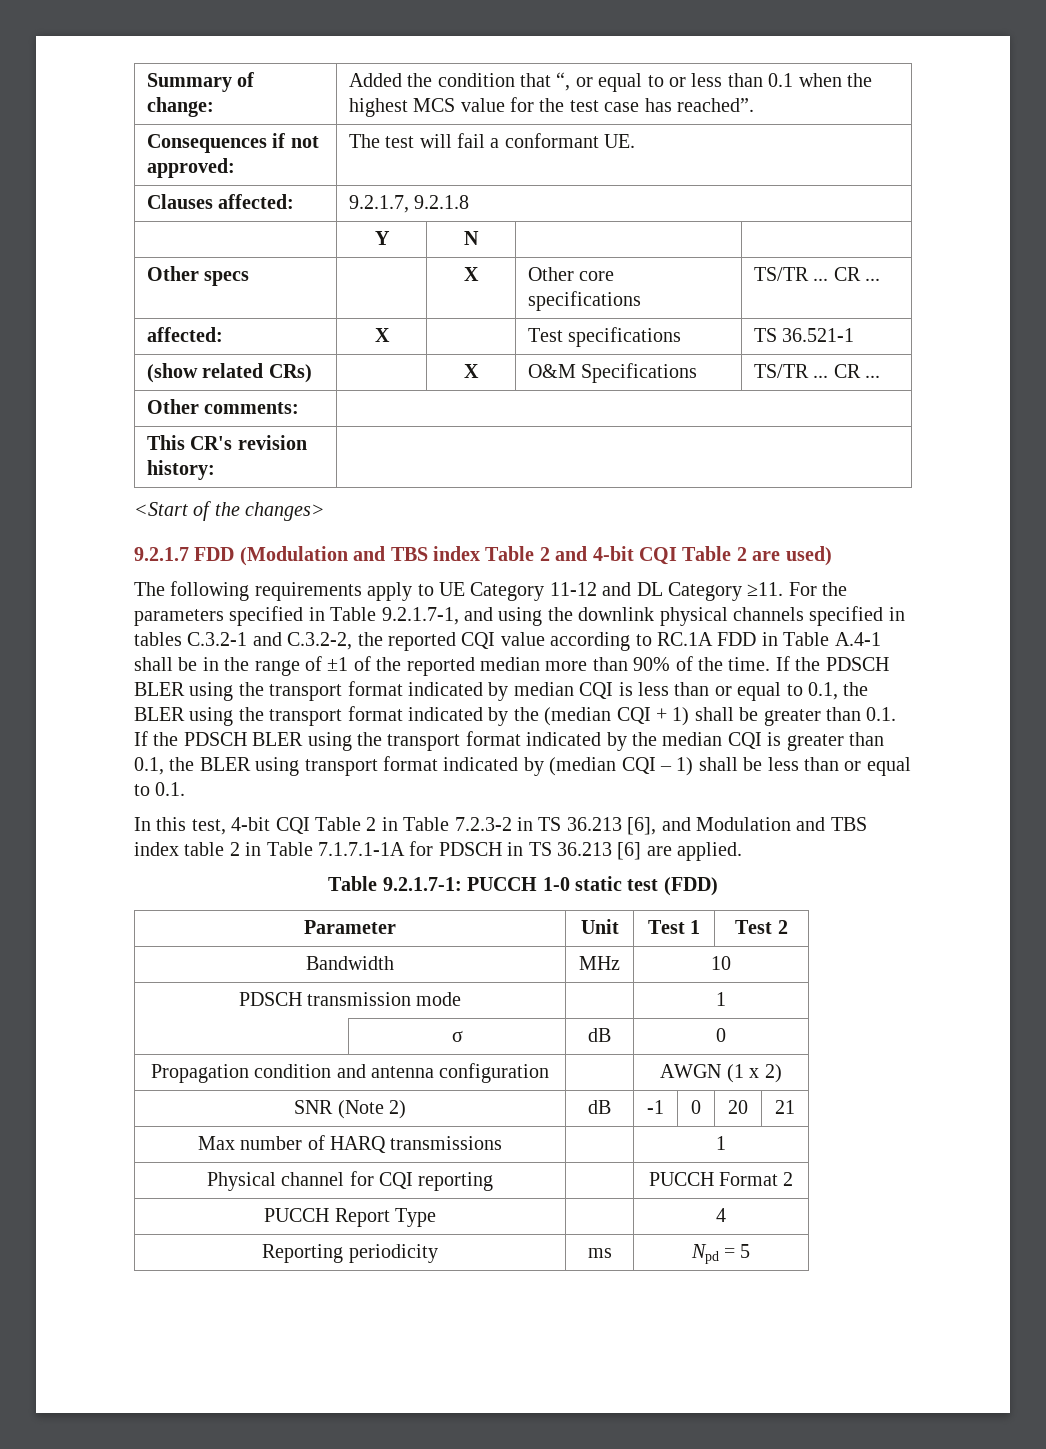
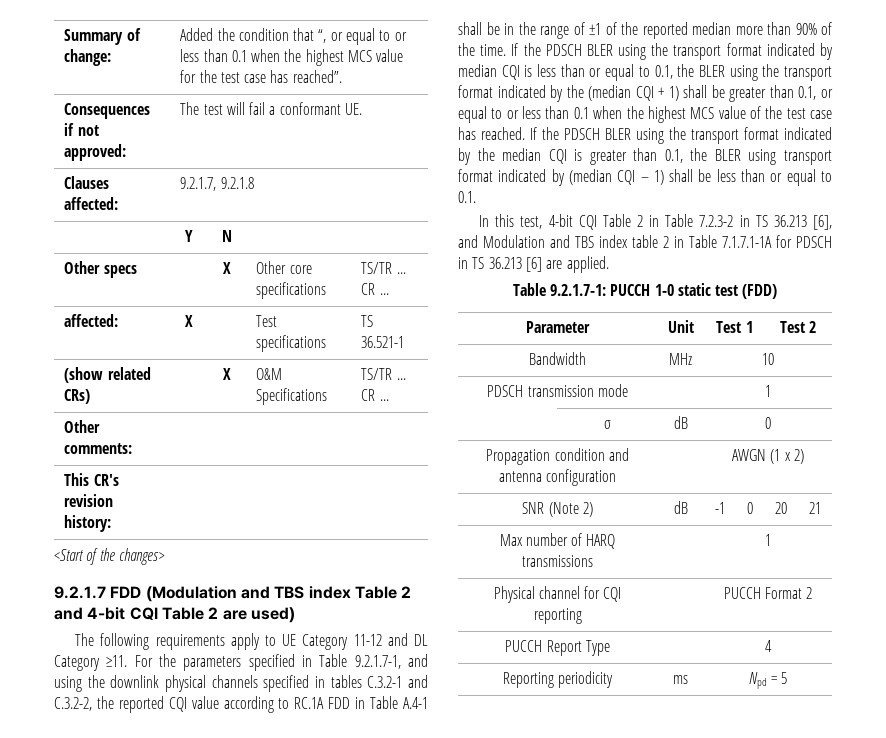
[866,707,897,721] 0.1. -> [798,86,833,100] [458,106,832,123] [458,127,525,140] 0.1, or equal to or less than 0.1 when the highest MCS value of the test case has reached.

